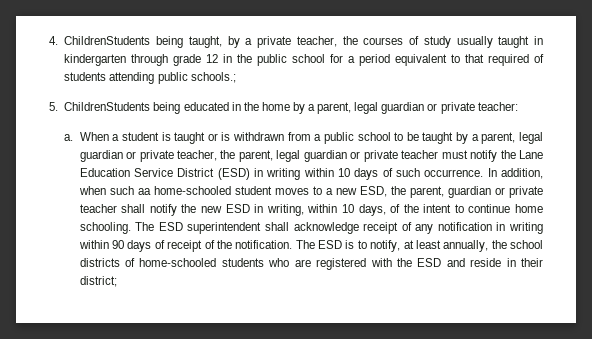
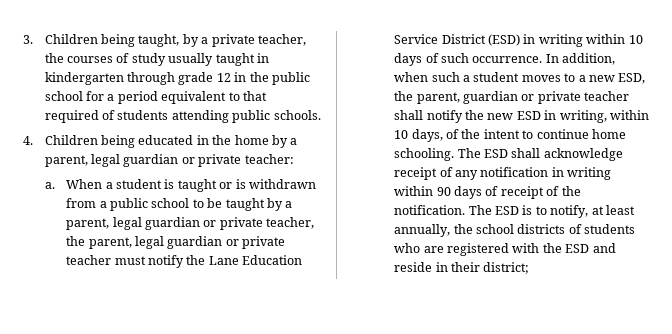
[49,36,151,45] 4. ChildrenStudents -> [23,34,98,44] 3. Children
[190,72,236,83] [49,102,151,111] schools.; // 5. ChildrenStudents -> [273,110,321,120] [23,135,98,145] schools. // 4. Children
[137,186,231,195] aa home-schooled -> [463,75,471,82] a
[187,222,262,234] superintendent -> (509, 153) none
[139,258,217,267] home-schooled -> (582, 229) none

